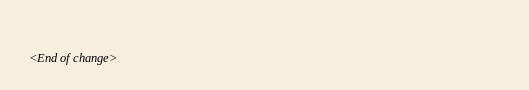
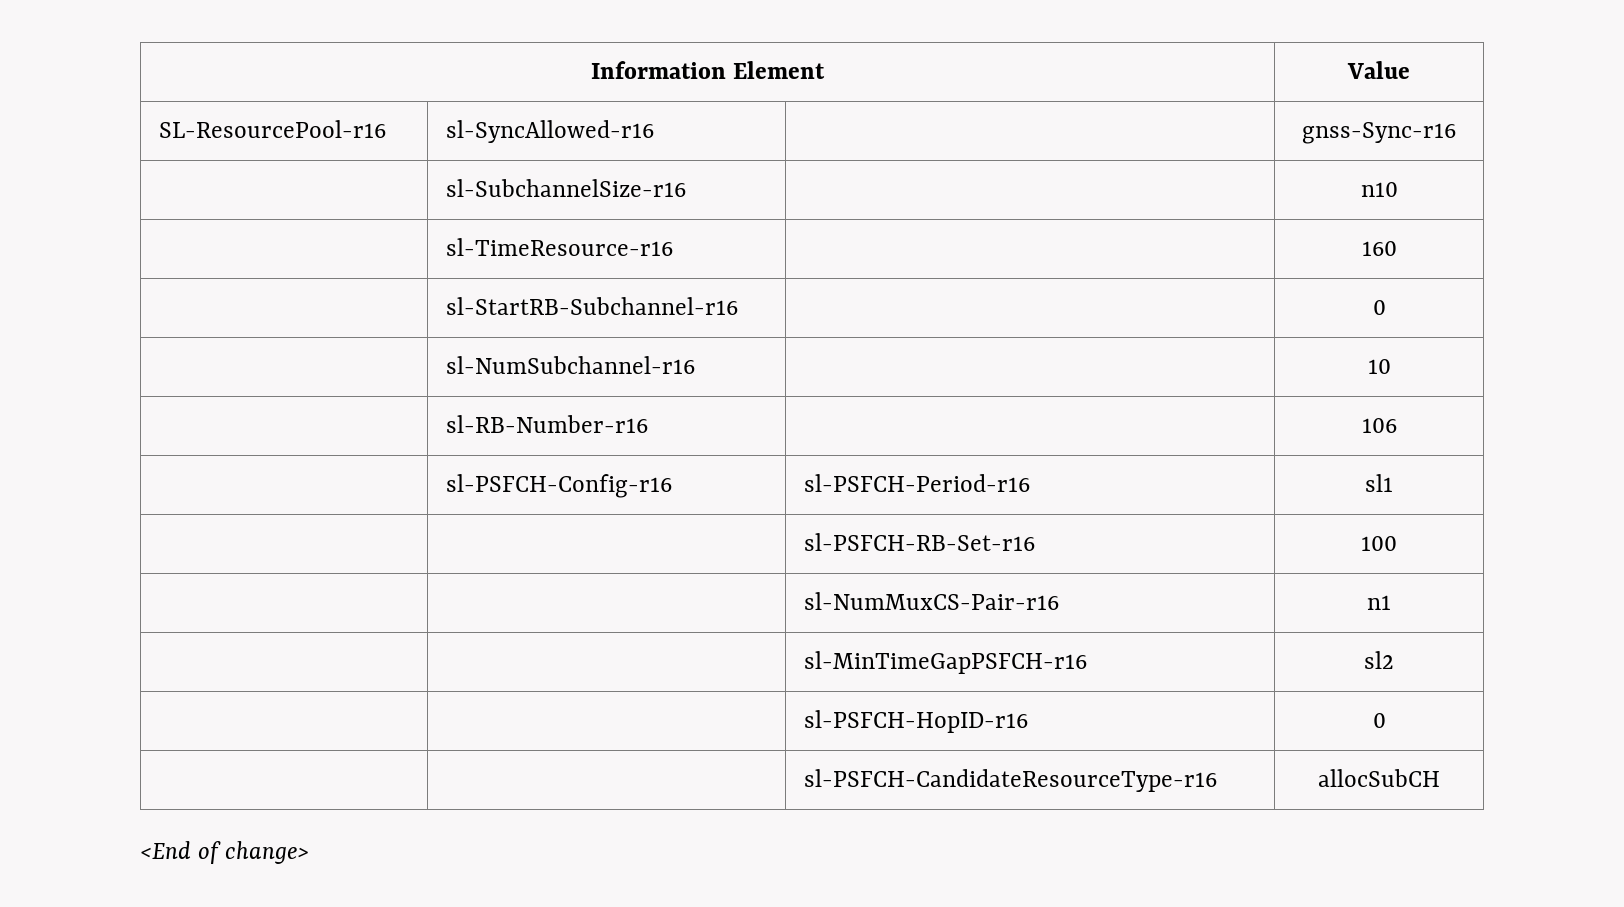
(29, 57) none -> [590,61,826,79] [1347,61,1410,79] [158,120,386,138] [445,120,654,143] [1302,122,1456,144] [445,179,686,197] [1360,182,1398,197] [445,238,673,256] [1361,241,1397,256] [445,297,738,315] [1372,300,1386,315] [445,356,695,374] [1367,359,1391,374] [445,415,648,433] [1361,418,1397,433] [445,474,672,498] [803,474,1030,492] [1365,474,1393,492] [803,533,1035,551] [1361,536,1397,551] [803,592,1059,610] [1367,595,1391,610] [803,651,1087,674] [1364,651,1394,669] [803,710,1028,733] [1372,713,1386,728] [803,769,1217,792] [1318,769,1440,787] Information Element | Value // SL-ResourcePool-r16 | sl-SyncAllowed-r16 | | gnss-Sync-r16 // | sl-SubchannelSize-r16 | | n10 // | sl-TimeResource-r16 | | 160 // | sl-StartRB-Subchannel-r16 | | 0 // | sl-NumSubchannel-r16 | | 10 // | sl-RB-Number-r16 | | 106 // | sl-PSFCH-Config-r16 | sl-PSFCH-Period-r16 | sl1 // | | sl-PSFCH-RB-Set-r16 | 100 // | | sl-NumMuxCS-Pair-r16 | n1 // | | sl-MinTimeGapPSFCH-r16 | sl2 // | | sl-PSFCH-HopID-r16 | 0 // | | sl-PSFCH-CandidateResourceType-r16 | allocSubCH //

